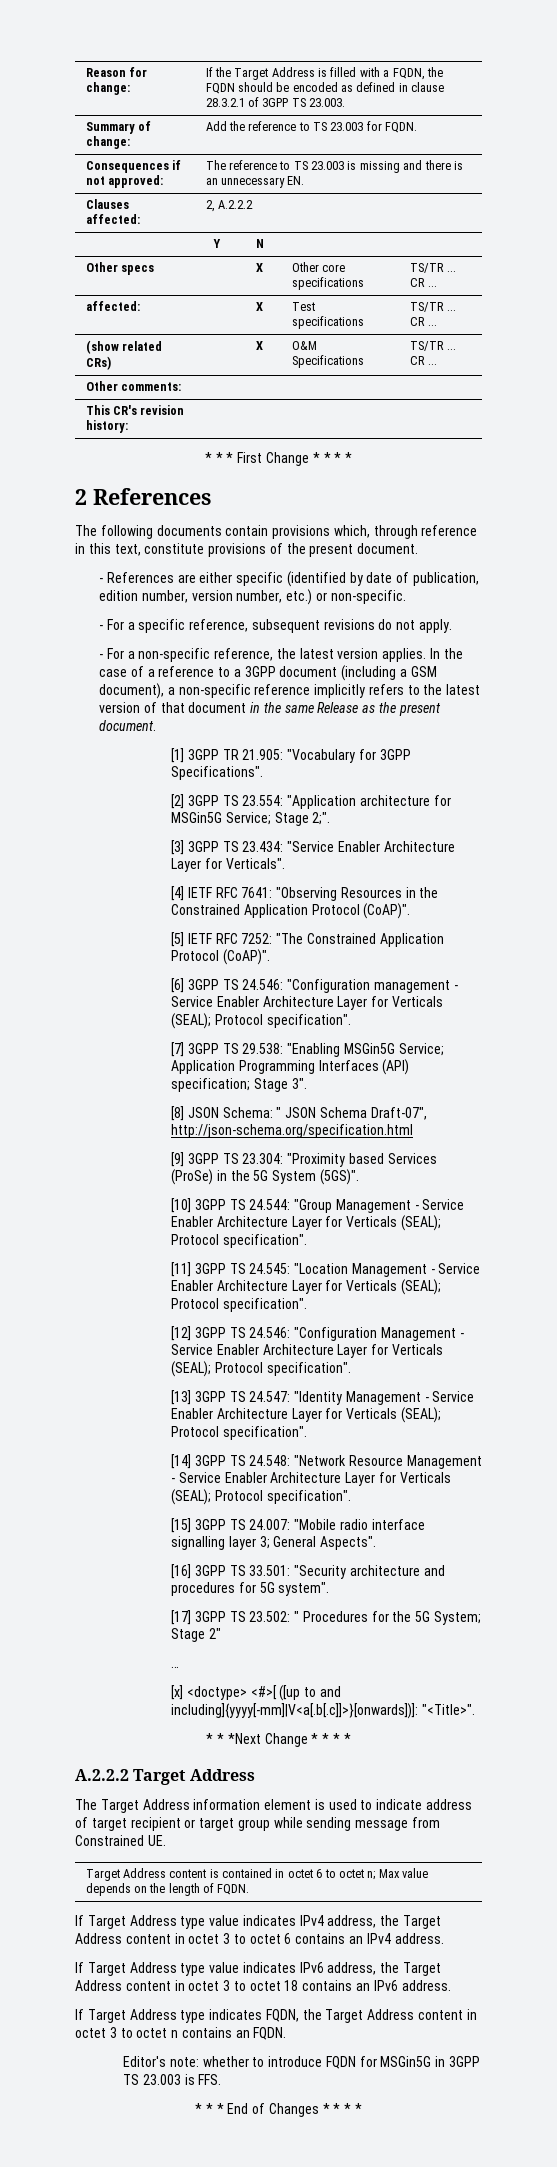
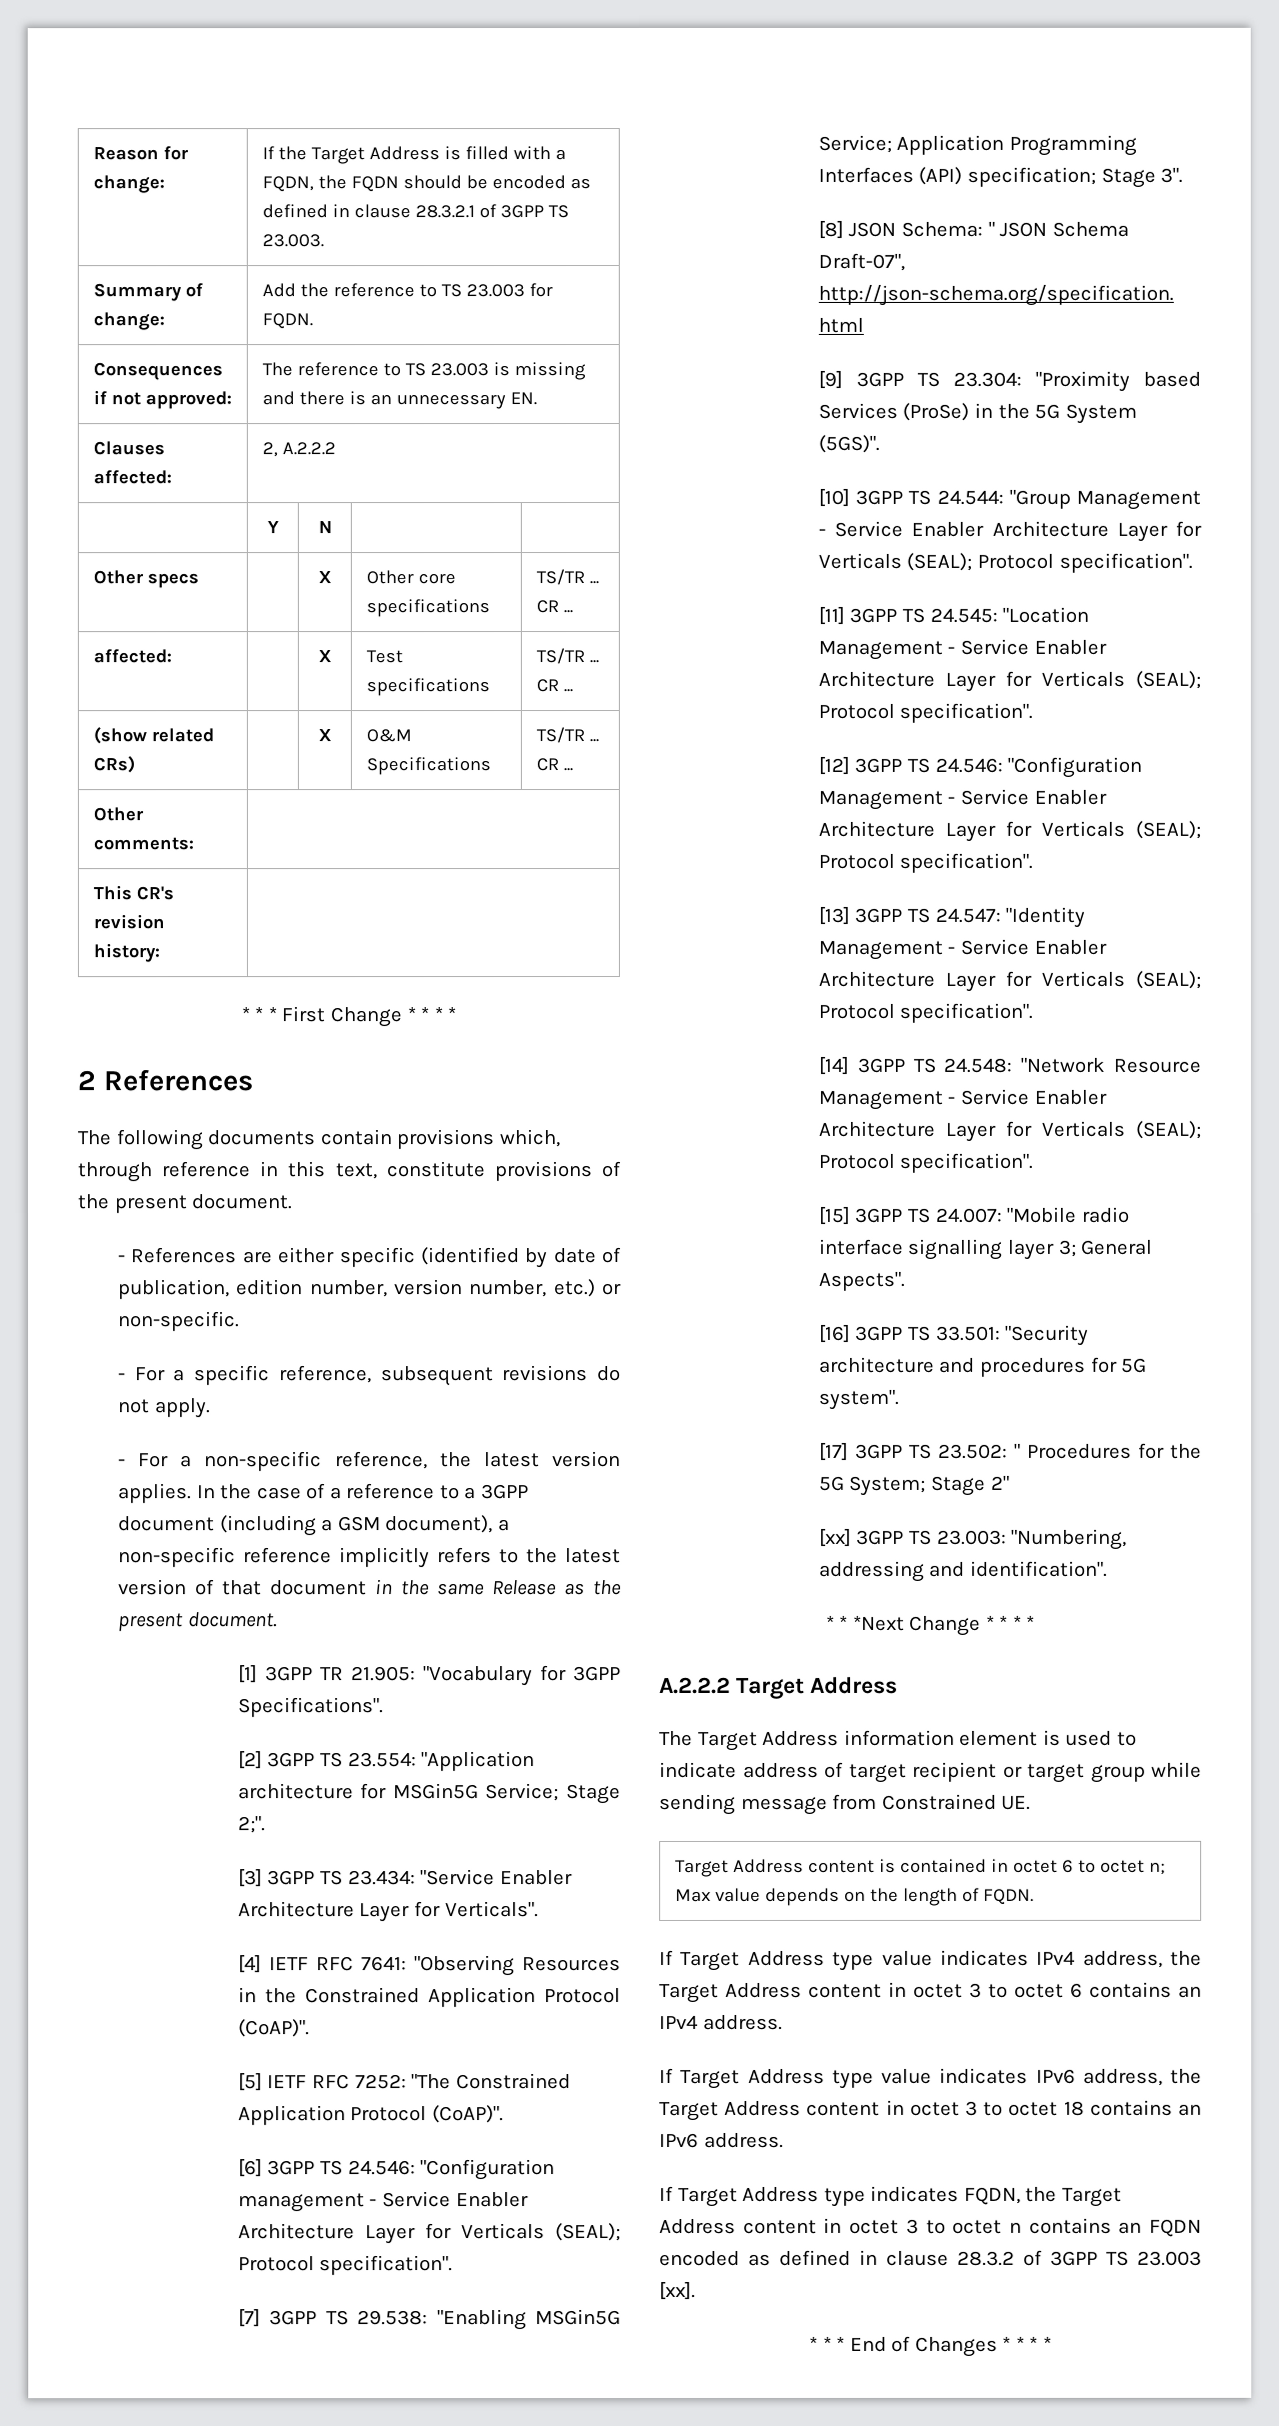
[171,1666,180,1668] [171,1685,341,1701] [171,1703,475,1719] … // [x] <doctype> <#>[ ([up to and including]{yyyy[-mm]|V<a[.b[.c]]>}[onwards])]: "<Title>". -> [818,1528,1128,1550] [818,1560,1109,1582] [xx] 3GPP TS 23.003: "Numbering, addressing and identification".
[253,2027,287,2040] [123,2056,446,2069] FQDN. // Editor's note: whether to introduce FQDN for MSGin5G in -> [1149,2218,1202,2237] [659,2249,1043,2266] FQDN encoded as defined in clause 28.3.2 of
[184,2074,222,2085] is FFS. -> [659,2281,696,2300] [xx].

